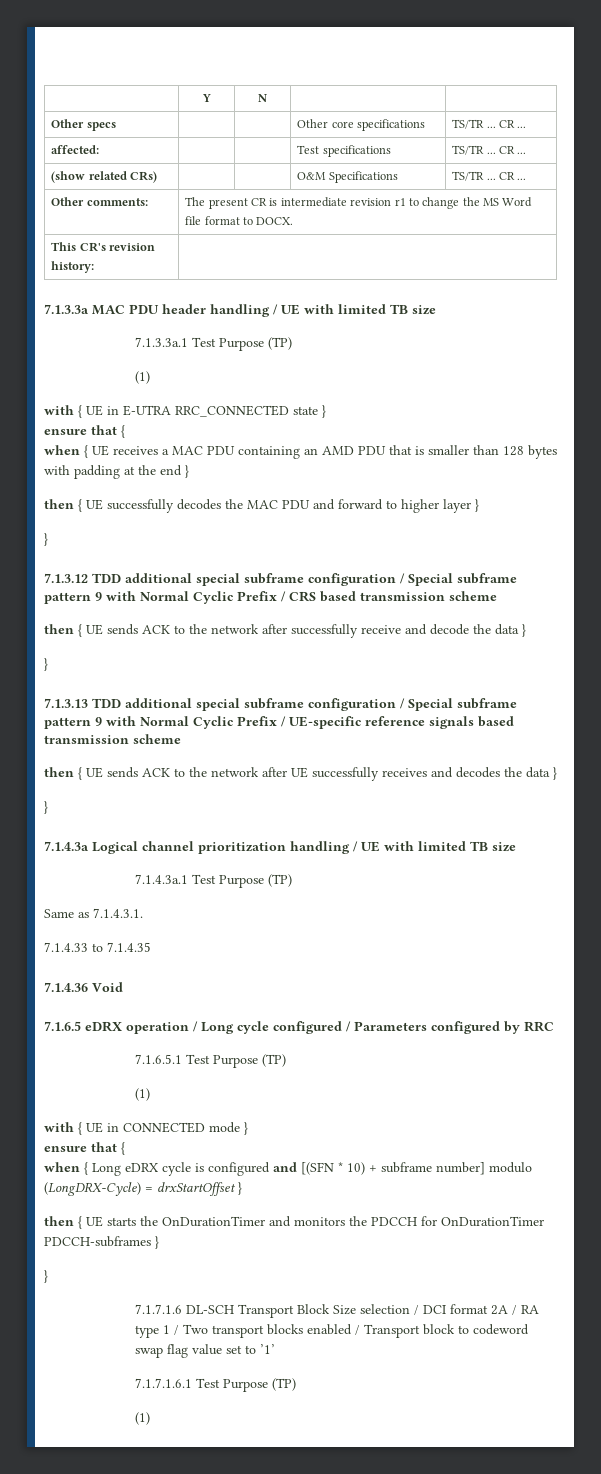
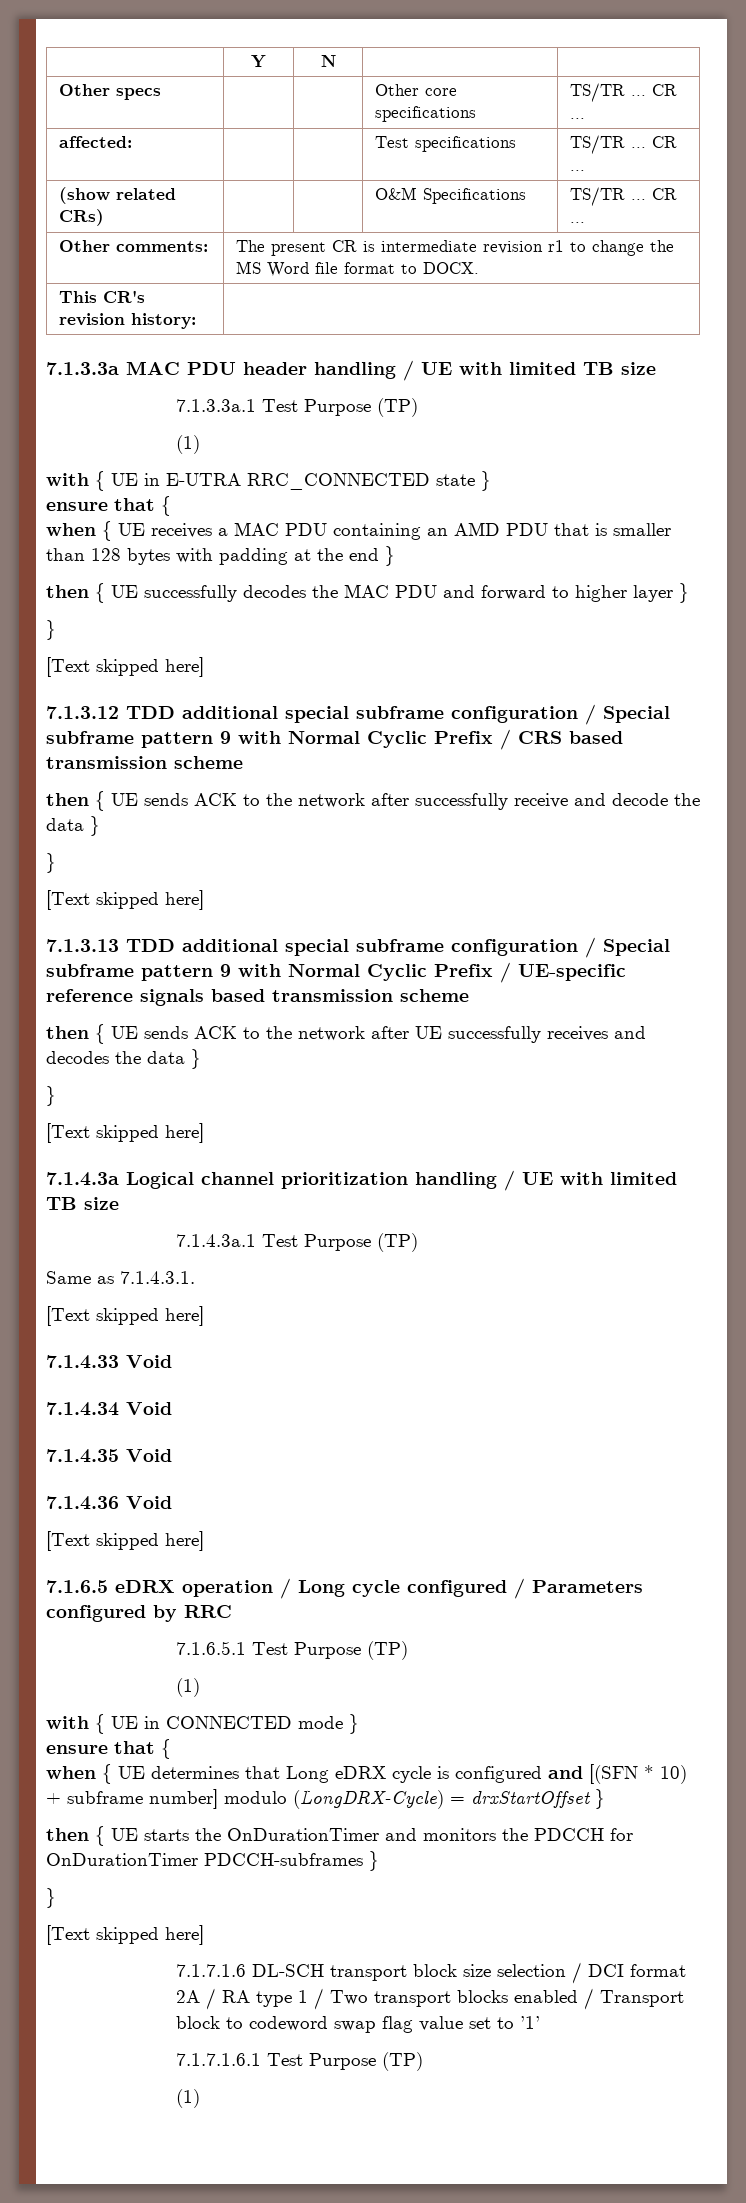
(48, 539) none -> [46,657,204,677] // [Text skipped here]
(48, 664) none -> [46,890,204,910] // [Text skipped here]
(48, 807) none -> [46,1123,204,1143] // [Text skipped here]
[44,942,103,952] 7.1.4.33 to -> [46,1306,204,1326] [46,1355,172,1369] [46,1402,172,1416] [Text skipped here] // 7.1.4.33 Void // 7.1.4.34 Void //
(151, 947) none -> [126,1449,172,1462] Void
(123, 987) none -> [46,1531,204,1551] // [Text skipped here]
(88, 1168) none -> [118,1766,280,1779] UE determines that
(48, 1276) none -> [46,1925,204,1945] // [Text skipped here]
[238,1304,357,1318] Transport Block Size -> [330,1964,492,1981] transport block size

